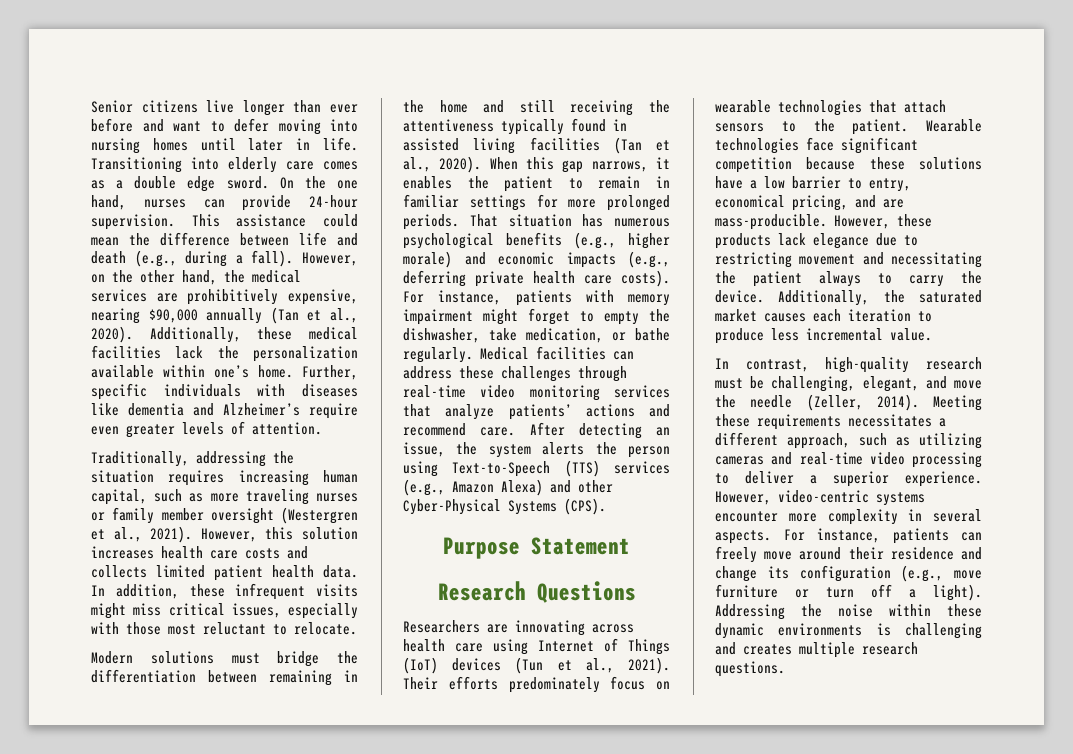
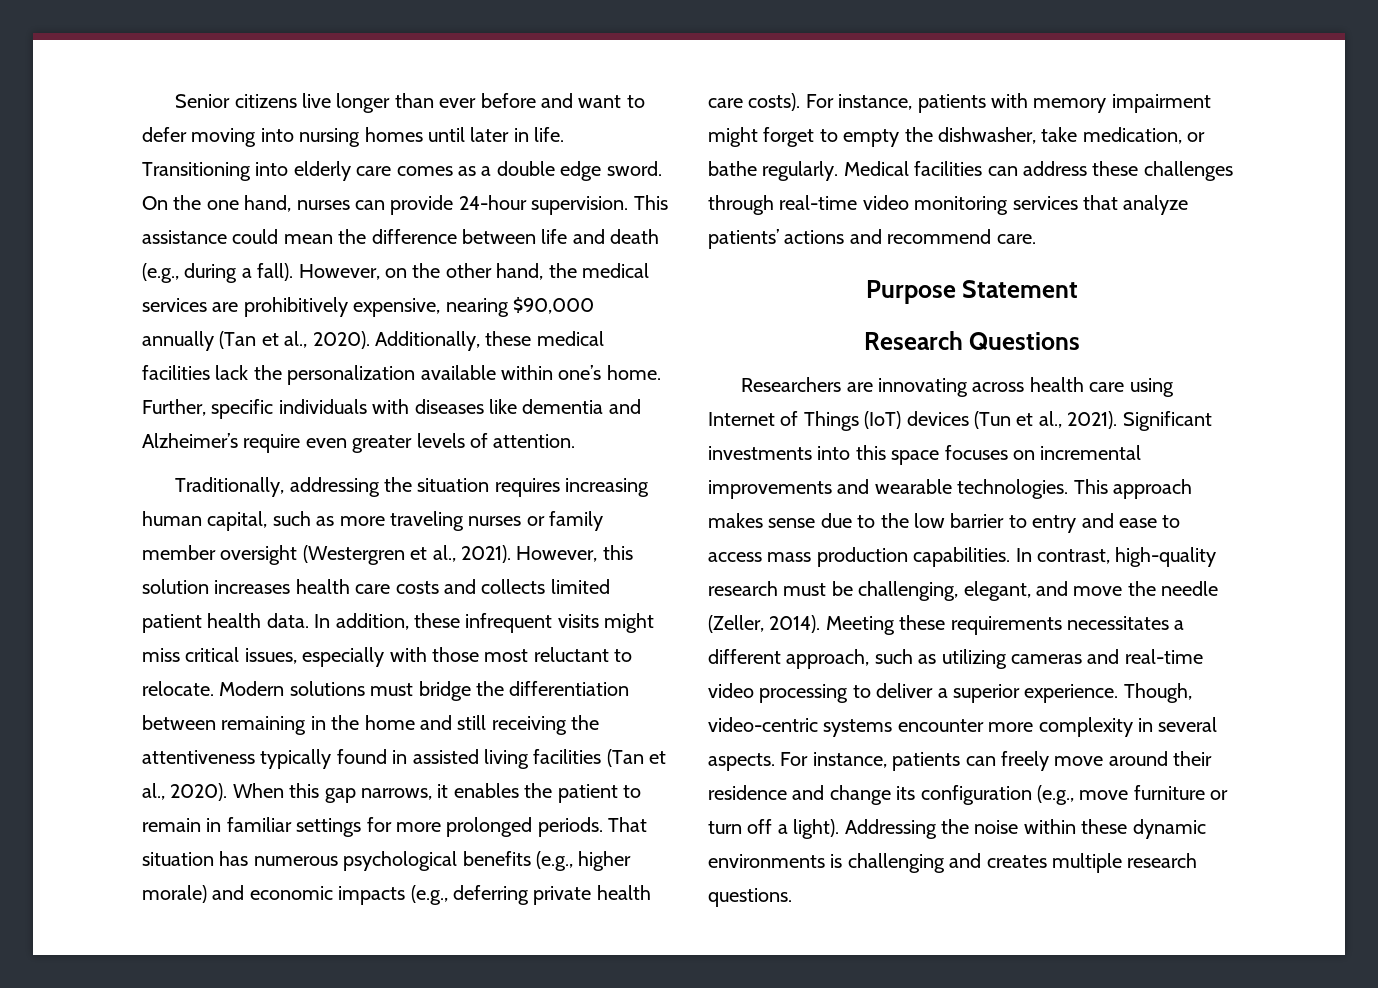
(357, 628) // -> (214, 688) none
[529,422,670,439] [403,442,670,458] [403,460,670,477] [403,479,613,496] [403,498,606,515] After detecting an issue, the system alerts the person using Text-to-Speech (TTS) services (e.g., Amazon Alexa) and other Cyber-Physical Systems (CPS). -> (1036, 239) none
[403,676,670,693] [715,100,946,116] [715,119,982,135] [715,137,918,154] [715,157,982,173] [715,176,911,192] [715,195,904,211] [715,214,932,230] [715,233,918,249] [715,252,982,268] [715,271,982,287] [715,290,982,306] [715,309,932,322] [715,328,932,344] Their efforts predominately focus on wearable technologies that attach sensors to the patient. Wearable technologies face significant competition because these solutions have a low barrier to entry, economical pricing, and are mass-producible. However, these products lack elegance due to restricting movement and necessitating the patient always to carry the device. Additionally, the saturated market causes each iteration to produce less incremental value. // -> [1122,411,1212,431] [708,445,1142,465] [708,479,1192,499] [708,513,1181,533] [708,547,1011,567] Significant investments into this space focuses on incremental improvements and wearable technologies. This approach makes sense due to the low barrier to entry and ease to access mass production capabilities.
[715,491,771,505] However, -> [1123,683,1192,703] Though,

